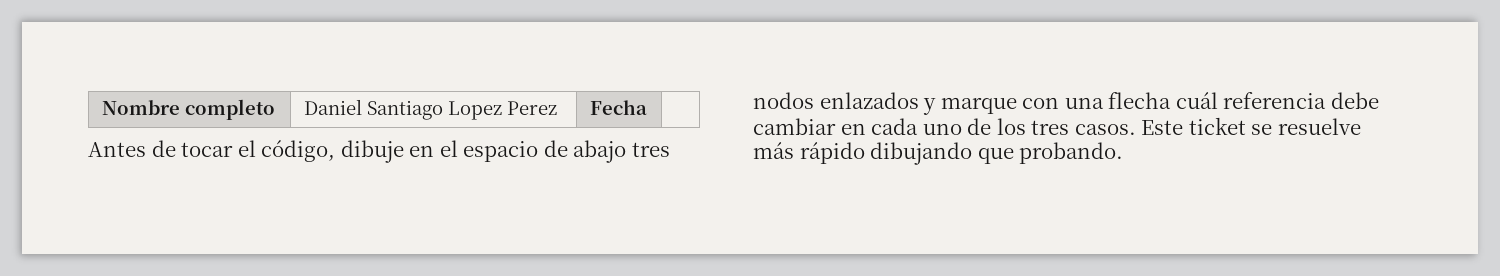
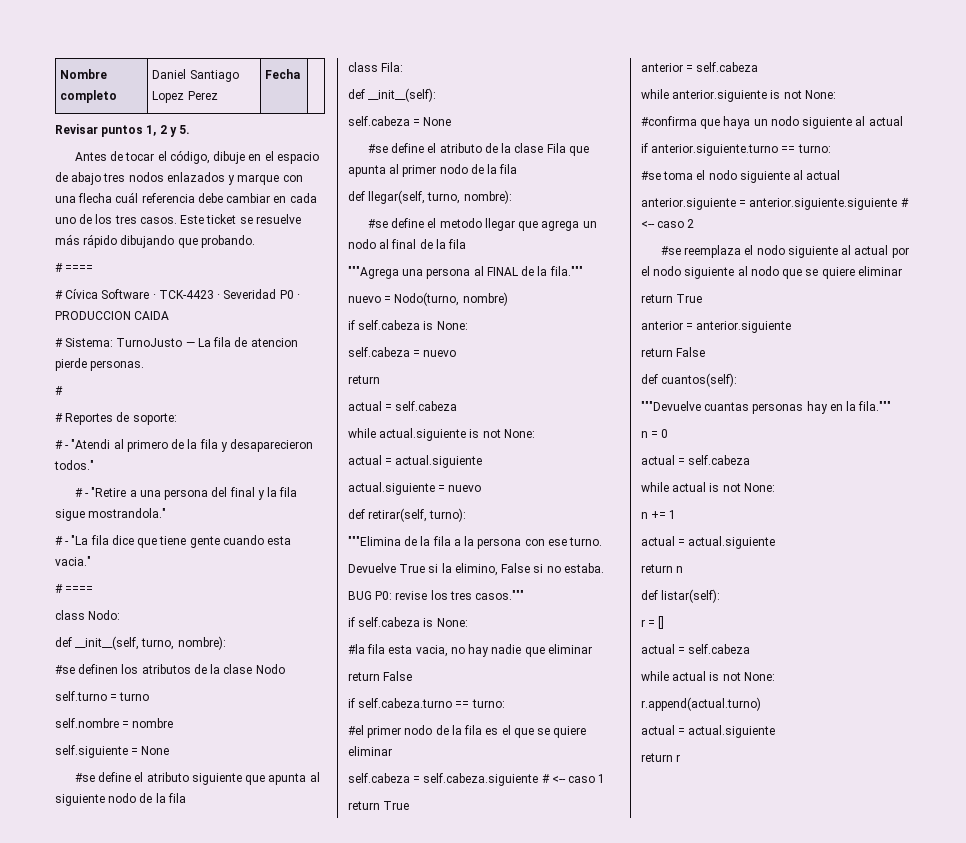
(647, 107) none -> [55,124,191,137] // Revisar puntos 1, 2 y 5.
(1124, 153) none -> [55,263,94,272] [55,289,300,299] [55,311,170,320] [55,337,298,347] [55,358,145,371] [55,386,63,395] [55,412,177,425] [55,439,314,452] [54,460,94,470] [74,487,298,500] [55,508,167,521] [55,535,292,548] [55,556,91,566] [55,584,94,593] [55,610,121,620] [55,636,226,650] [55,664,285,674] [55,691,150,701] [55,718,174,728] [55,745,170,758] [74,772,320,785] [55,793,186,806] [348,62,404,72] [348,88,437,102] [348,116,452,126] [367,143,589,156] [348,164,518,177] [348,190,512,204] [367,218,597,231] [348,239,467,249] [348,266,583,279] [348,292,508,306] [348,320,468,330] [348,347,457,357] [348,375,380,384] [348,401,458,411] [348,428,535,441] [348,455,483,468] [348,482,482,495] [348,508,467,522] [348,536,603,549] [348,563,604,576] [348,590,525,600] [348,617,468,627] [348,644,592,657] [348,671,413,681] [348,698,505,708] [348,725,587,738] [348,746,392,756] [348,773,606,786] [348,801,410,810] [641,62,759,72] [641,89,836,102] [641,116,903,129] [641,143,831,156] [641,170,841,183] [641,198,909,210] [641,219,695,228] [660,245,909,258] [641,266,902,279] [641,294,703,303] [641,321,792,333] [641,347,706,357] [641,373,738,387] [641,401,892,414] [641,429,669,438] [641,455,751,465] [641,482,775,492] [641,510,677,519] [641,536,776,549] [641,564,684,573] [641,589,721,603] [641,616,665,629] [641,644,751,654] [641,671,775,681] [641,697,761,711] [641,725,776,738] [641,753,681,762] // # ==== // # Cívica Software · TCK-4423 · Severidad P0 · PRODUCCION CAIDA // # Sistema: TurnoJusto — La fila de atencion pierde personas. // # // # Reportes de soporte: // # - "Atendi al primero de la fila y desaparecieron todos." // # - "Retire a una persona del final y la fila sigue mostrandola." // # - "La fila dice que tiene gente cuando esta vacia." // # ==== // class Nodo: // def __init__(self, turno, nombre): // #se definen los atributos de la clase Nodo // self.turno = turno // self.nombre = nombre // self.siguiente = None // #se define el atributo siguiente que apunta al siguiente nodo de la fila // class Fila: // def __init__(self): // self.cabeza = None // #se define el atributo de la clase Fila que apunta al primer nodo de la fila // def llegar(self, turno, nombre): // #se define el metodo llegar que agrega un nodo al final de la fila // """Agrega una persona al FINAL de la fila.""" // nuevo = Nodo(turno, nombre) // if self.cabeza is None: // self.cabeza = nuevo // return // actual = self.cabeza // while actual.siguiente is not None: // actual = actual.siguiente // actual.siguiente = nuevo // def retirar(self, turno): // """Elimina de la fila a la persona con ese turno. // Devuelve True si la elimino, False si no estaba. // BUG P0: revise los tres casos.""" // if self.cabeza is None: // #la fila esta vacia, no hay nadie que eliminar // return False // if self.cabeza.turno == turno: // #el primer nodo de la fila es el que se quiere eliminar // self.cabeza = self.cabeza.siguiente # <-- caso 1 // return True // anterior = self.cabeza // while anterior.siguiente is not None: // #confirma que haya un nodo siguiente al actual // if anterior.siguiente.turno == turno: // #se toma el nodo siguiente al actual // anterior.siguiente = anterior.siguiente.siguiente # <-- caso 2 // #se reemplaza el nodo siguiente al actual por el nodo siguiente al nodo que se quiere eliminar // return True // anterior = anterior.siguiente // return False // def cuantos(self): // """Devuelve cuantas personas hay en la fila.""" // n = 0 // actual = self.cabeza // while actual is not None: // n += 1 // actual = actual.siguiente // return n // def listar(self): // r = [] // actual = self.cabeza // while actual is not None: // r.append(actual.turno) // actual = actual.siguiente // return r

